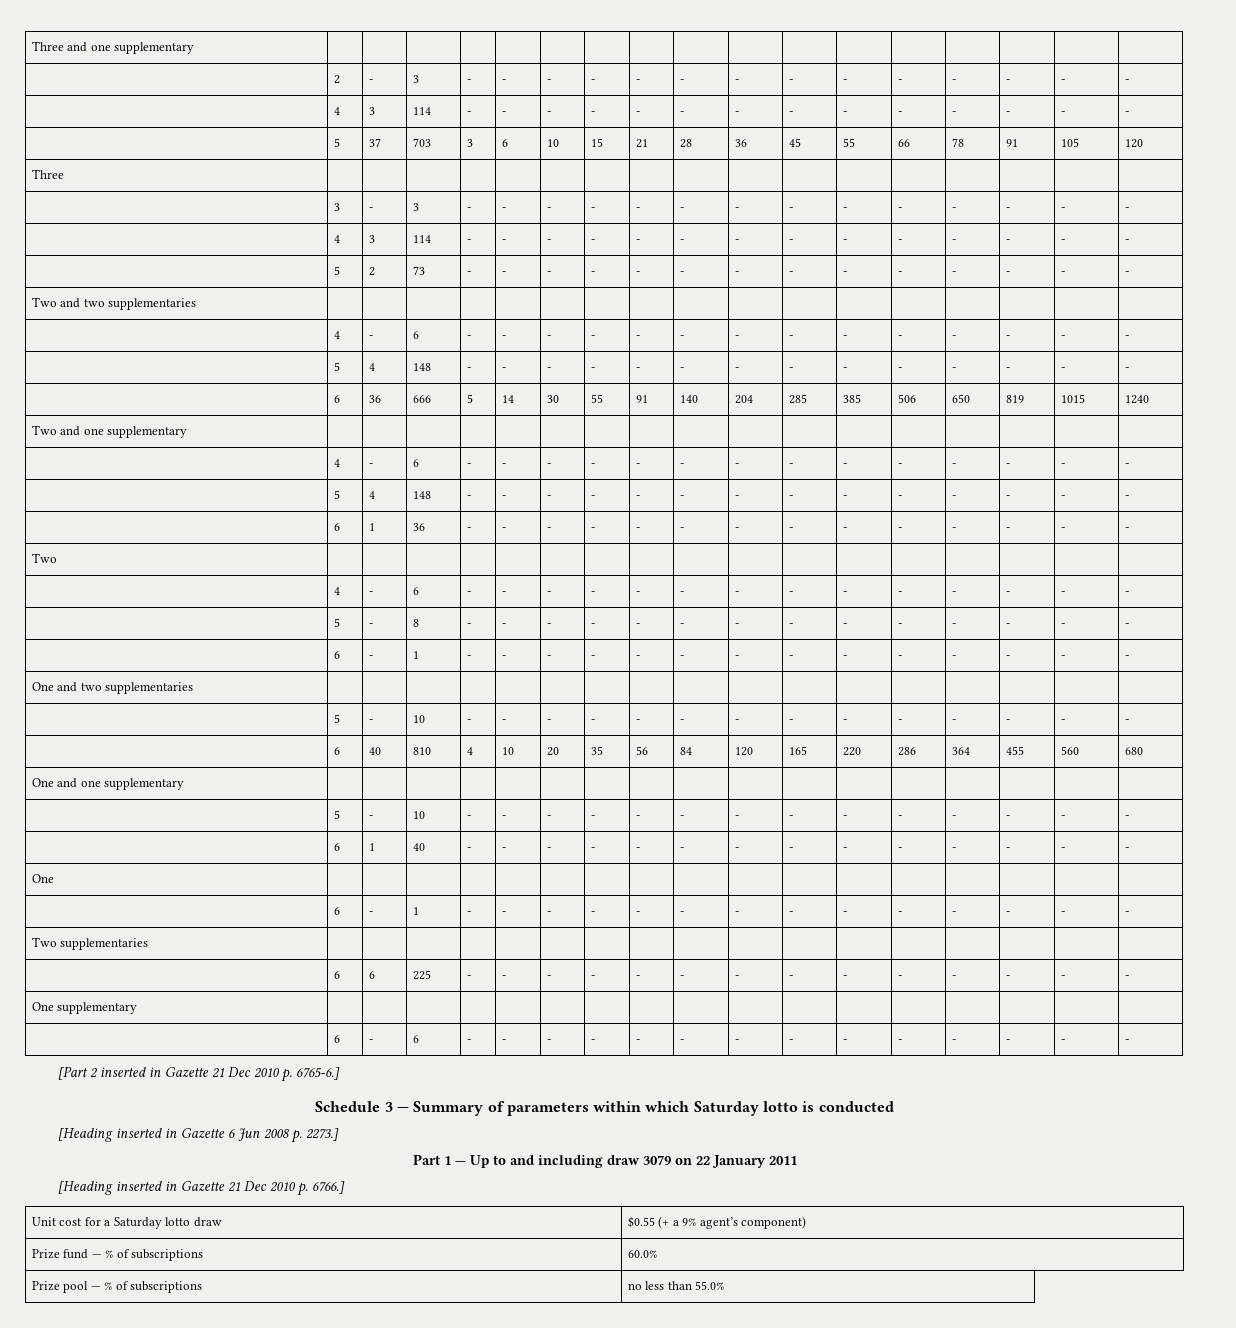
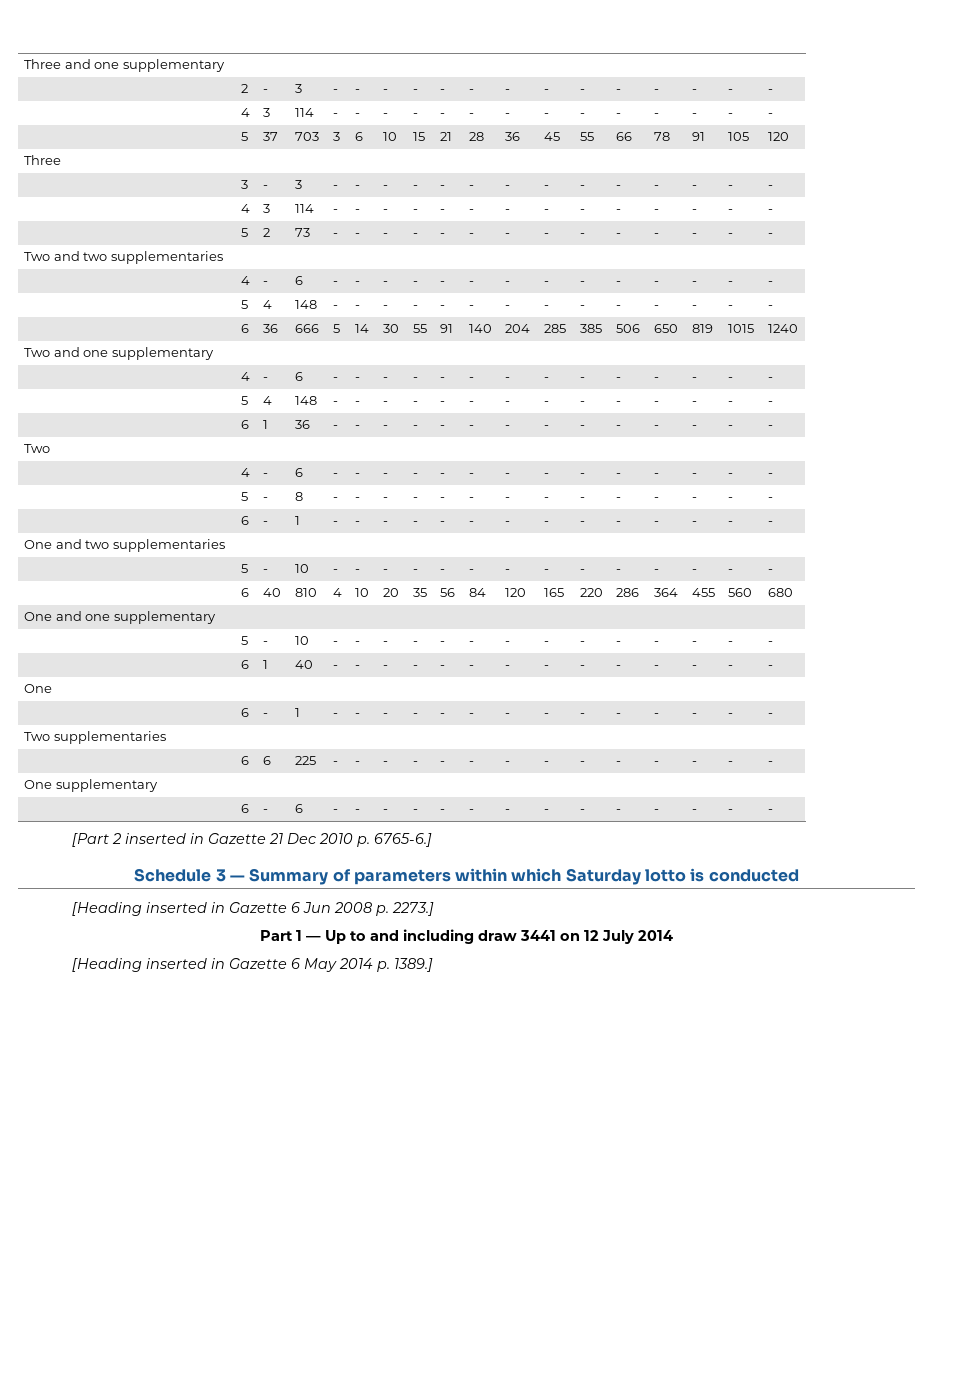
[642,1155,797,1168] [58,1181,346,1196] [31,1217,222,1229] [627,1216,807,1229] [31,1249,204,1261] [627,1250,657,1258] [31,1281,203,1293] [627,1281,725,1290] 3079 on 22 January 2011 // [Heading inserted in Gazette 21 Dec 2010 p. 6766.] // Unit cost for a Saturday lotto draw | $0.55 (+ a 9% agent’s component) // Prize fund — % of subscriptions | 60.0% // Prize pool — % of subscriptions | no less than 55.0% -> [520,930,673,944] [72,958,434,972] 3441 on 12 July 2014 // [Heading inserted in Gazette 6 May 2014 p. 1389.]

